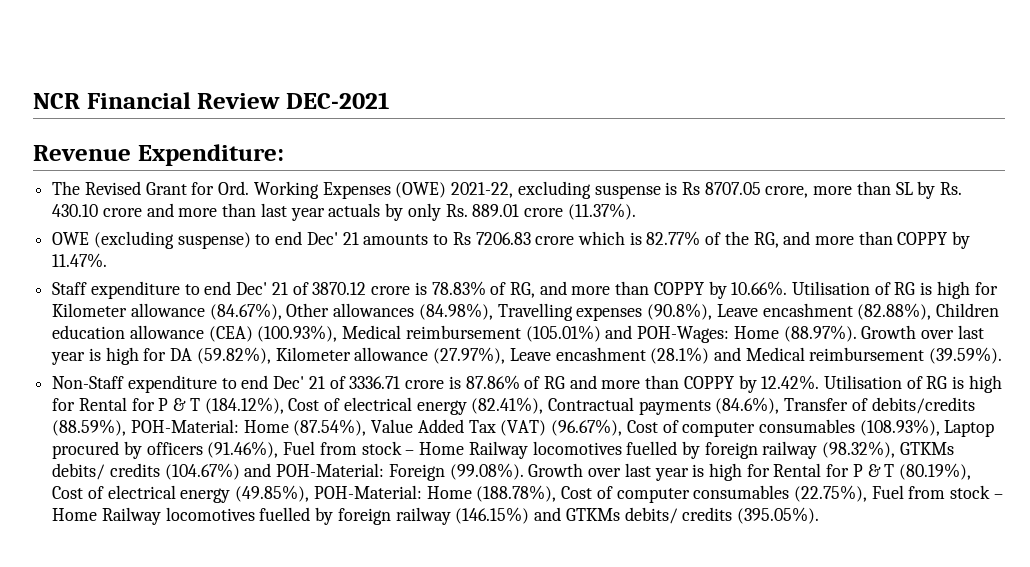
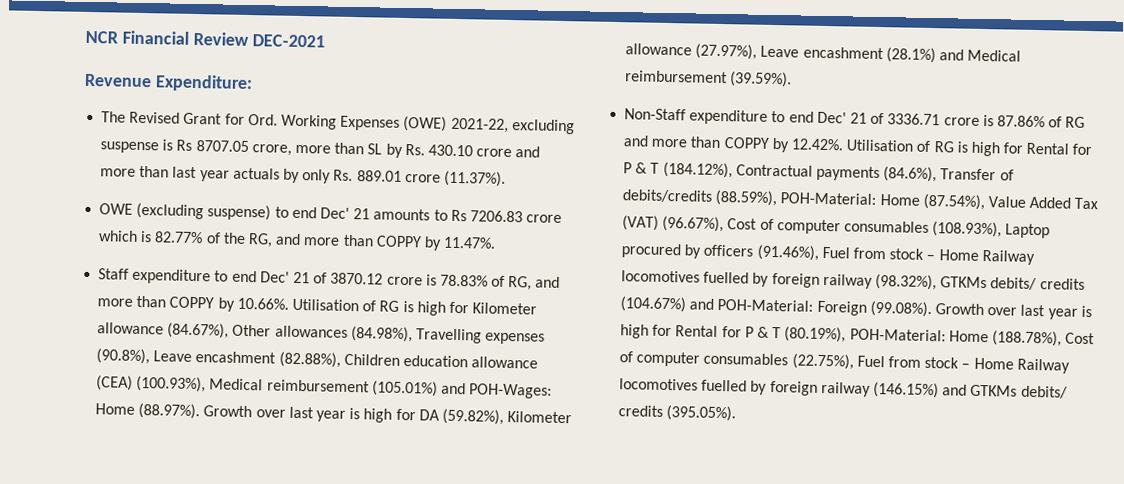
[288,397,544,415] Cost of electrical energy (82.41%), -> (733, 170) none
[52,485,310,503] Cost of electrical energy (49.85%), -> (847, 334) none

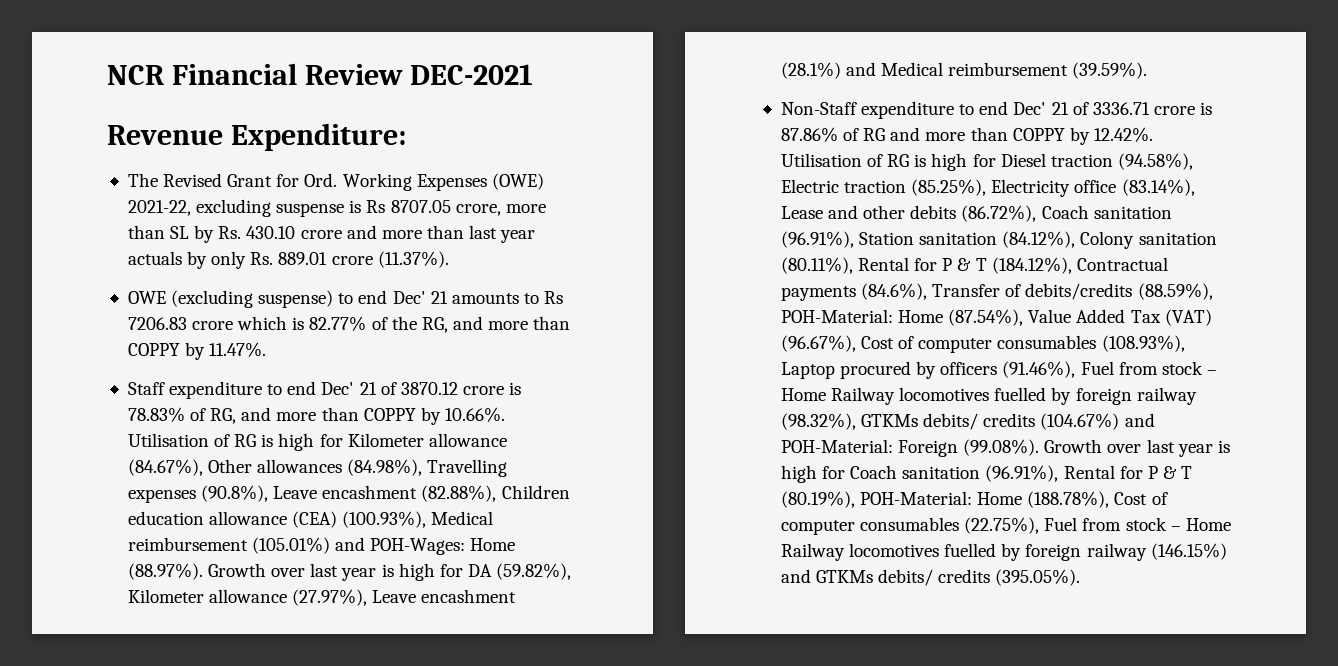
(1024, 148) none -> [1000,153,1193,170] [780,179,1195,197] [780,205,1172,222] [780,231,1217,249] [780,257,853,274] Diesel traction (94.58%), Electric traction (85.25%), Electricity office (83.14%), Lease and other debits (86.72%), Coach sanitation (96.91%), Station sanitation (84.12%), Colony sanitation (80.11%),
(673, 330) none -> [850,465,1059,482] Coach sanitation (96.91%),

